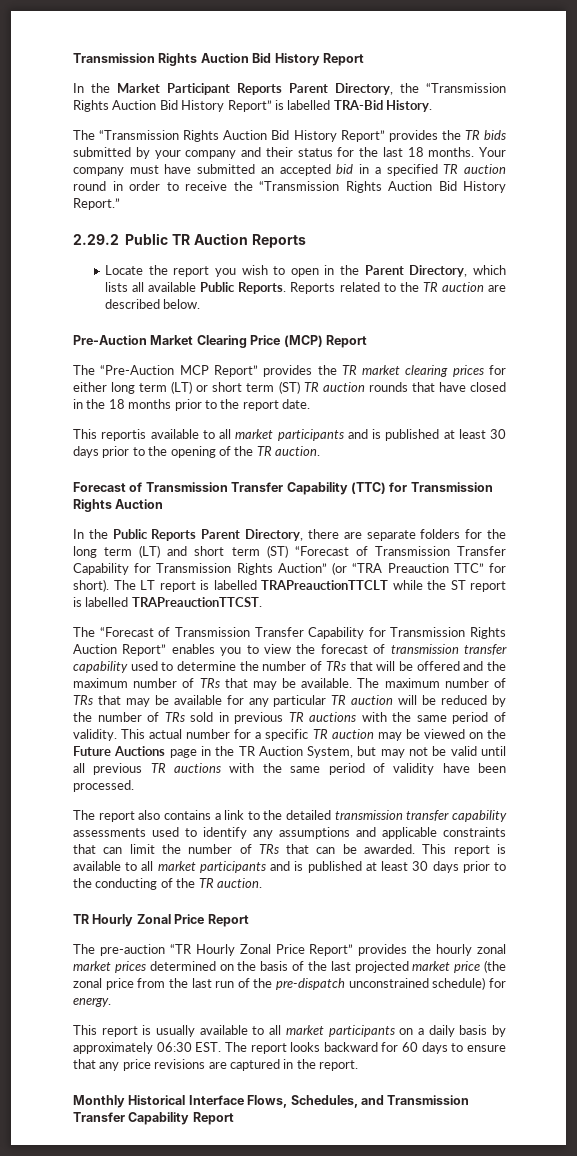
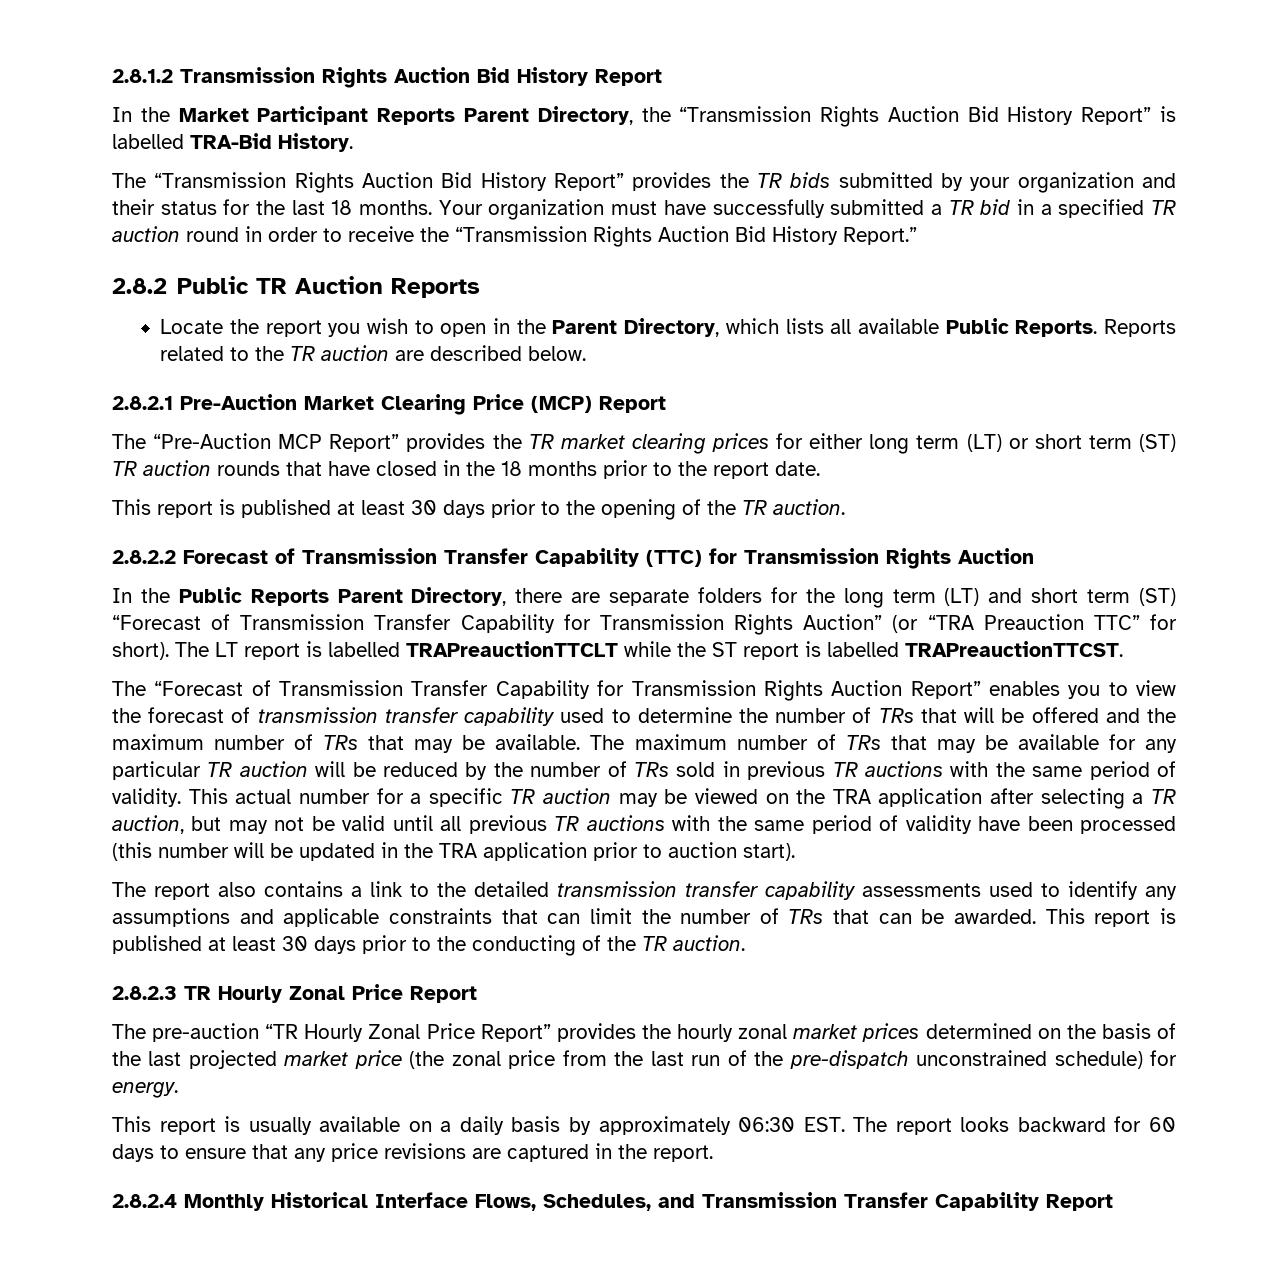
(73, 58) none -> [112,69,173,83] 2.8.1.2
[185,150,237,159] company -> [1017,172,1134,193] organization
[73,167,124,176] company -> [488,199,605,220] organization
[197,164,331,176] submitted an accepted -> [712,199,974,218] successfully submitted a TR
[73,234,119,245] 2.29.2 -> [112,278,167,294] 2.8.2
(201, 304) none -> [112,396,173,410] 2.8.2.1
[101,429,368,441] reportis available to all market participants and -> [157,501,213,518] report
(320, 451) none -> [112,550,176,564] 2.8.2.2
[73,746,354,758] Future Auctions page in the TR Auction System, -> [832,788,1176,809] [112,815,184,834] TRA application after selecting a TR auction,
[73,780,134,792] processed. -> [1080,816,1177,834] [112,842,795,861] processed (this number will be updated in the TRA application prior to auction start).
[73,861,304,873] available to all market participants and is -> (1176, 916) none
(262, 883) none -> [112,986,177,1000] 2.8.2.3
[252,1025,395,1037] to all market participants -> (401, 1124) none
(358, 1065) none -> [112,1194,177,1208] 2.8.2.4

